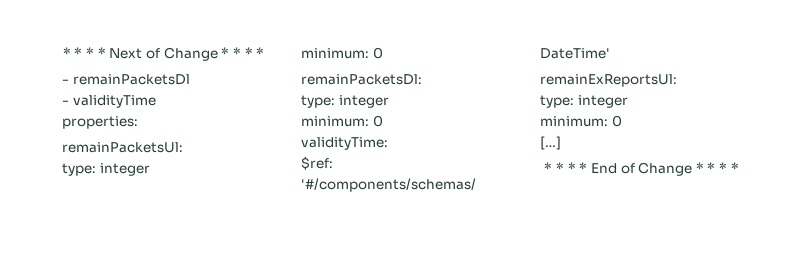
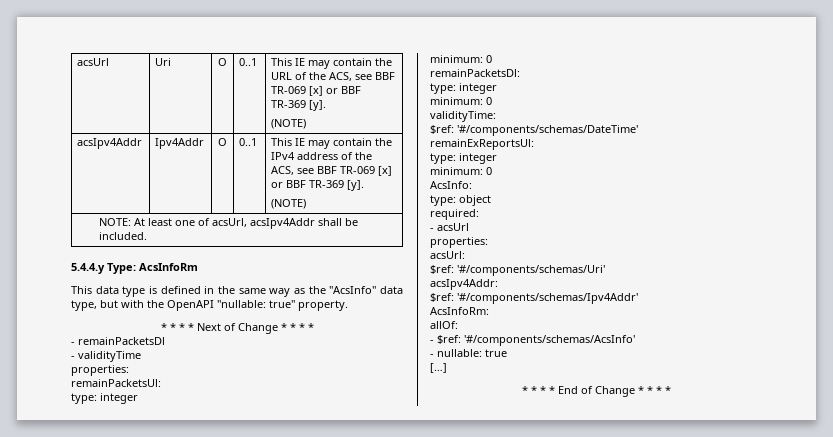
(62, 52) none -> [77,58,110,66] [155,58,172,66] [218,58,227,66] [239,58,258,66] [271,58,393,69] [271,72,396,81] [271,86,362,96] [271,100,327,111] [271,119,307,129] [77,138,143,149] [155,138,205,149] [218,138,227,146] [239,138,258,146] [271,138,393,149] [271,152,373,160] [271,166,393,176] [271,180,365,191] [271,199,307,209] [98,218,358,229] [98,232,147,240] [71,263,198,274] [71,286,403,297] [71,300,348,311] acsUrl | Uri | O | 0..1 | This IE may contain the URL of the ACS, see BBF TR-069 [x] or BBF TR-369 [y]. // (NOTE) // acsIpv4Addr | Ipv4Addr | O | 0..1 | This IE may contain the IPv4 address of the ACS, see BBF TR-069 [x] or BBF TR-369 [y]. // (NOTE) // NOTE: At least one of acsUrl, acsIpv4Addr shall be included. // 5.4.4.y Type: AcsInfoRm // This data type is defined in the same way as the "AcsInfo" data type, but with the OpenAPI "nullable: true" property. //
(622, 121) none -> [430,181,472,189] [430,195,491,206] [430,209,479,220] [430,223,469,231] [430,237,488,248] [430,251,465,259] [430,265,605,276] [430,279,498,290] [430,293,638,304] [430,307,489,315] [430,321,458,329] [430,335,635,346] [430,349,507,357] // AcsInfo: // type: object // required: // - acsUrl // properties: // acsUrl: // $ref: '#/components/schemas/Uri' // acsIpv4Addr: // $ref: '#/components/schemas/Ipv4Addr' // AcsInfoRm: // allOf: // - $ref: '#/components/schemas/AcsInfo' // - nullable: true

